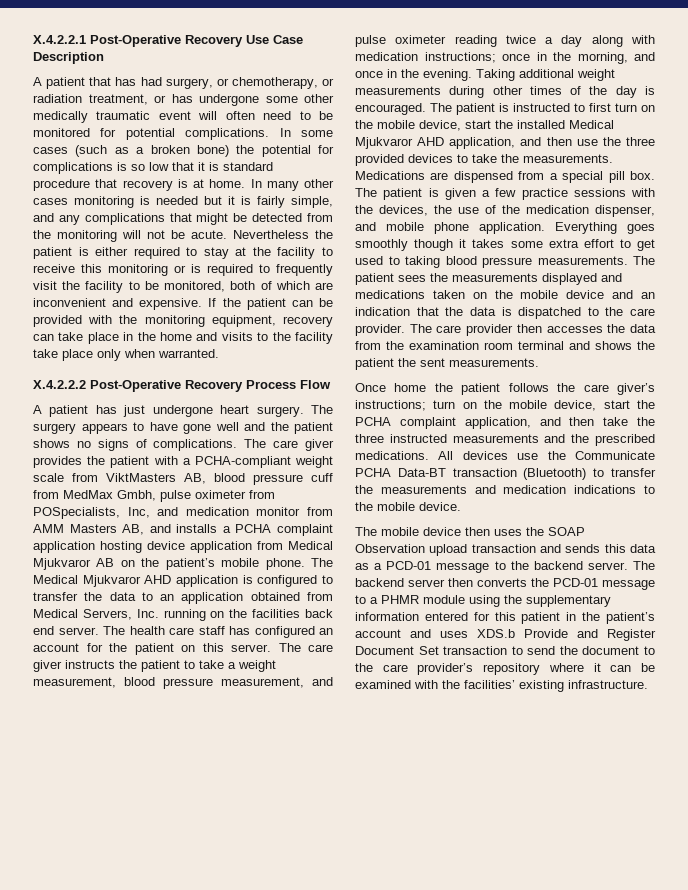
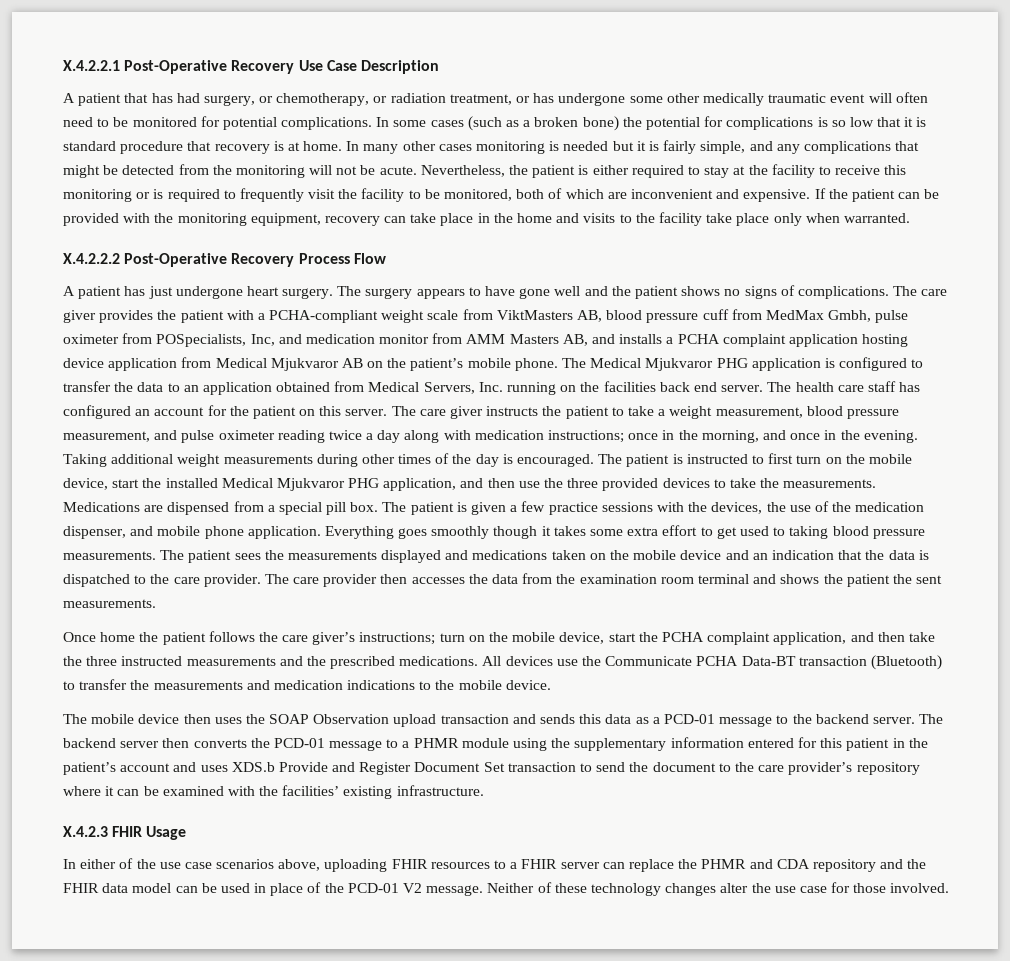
[233,230,309,239] Nevertheless -> [420,165,505,177] Nevertheless,
[144,575,172,584] AHD -> [716,358,748,368] PHG
[417,137,445,146] AHD -> [348,478,380,488] PHG
(648, 684) none -> [63,826,187,840] [63,858,927,872] [63,882,950,896] // X.4.2.3 FHIR Usage // In either of the use case scenarios above, uploading FHIR resources to a FHIR server can replace the PHMR and CDA repository and the FHIR data model can be used in place of the PCD-01 V2 message. Neither of these technology changes alter the use case for those involved.

